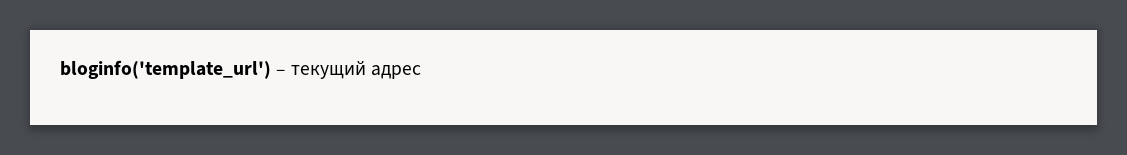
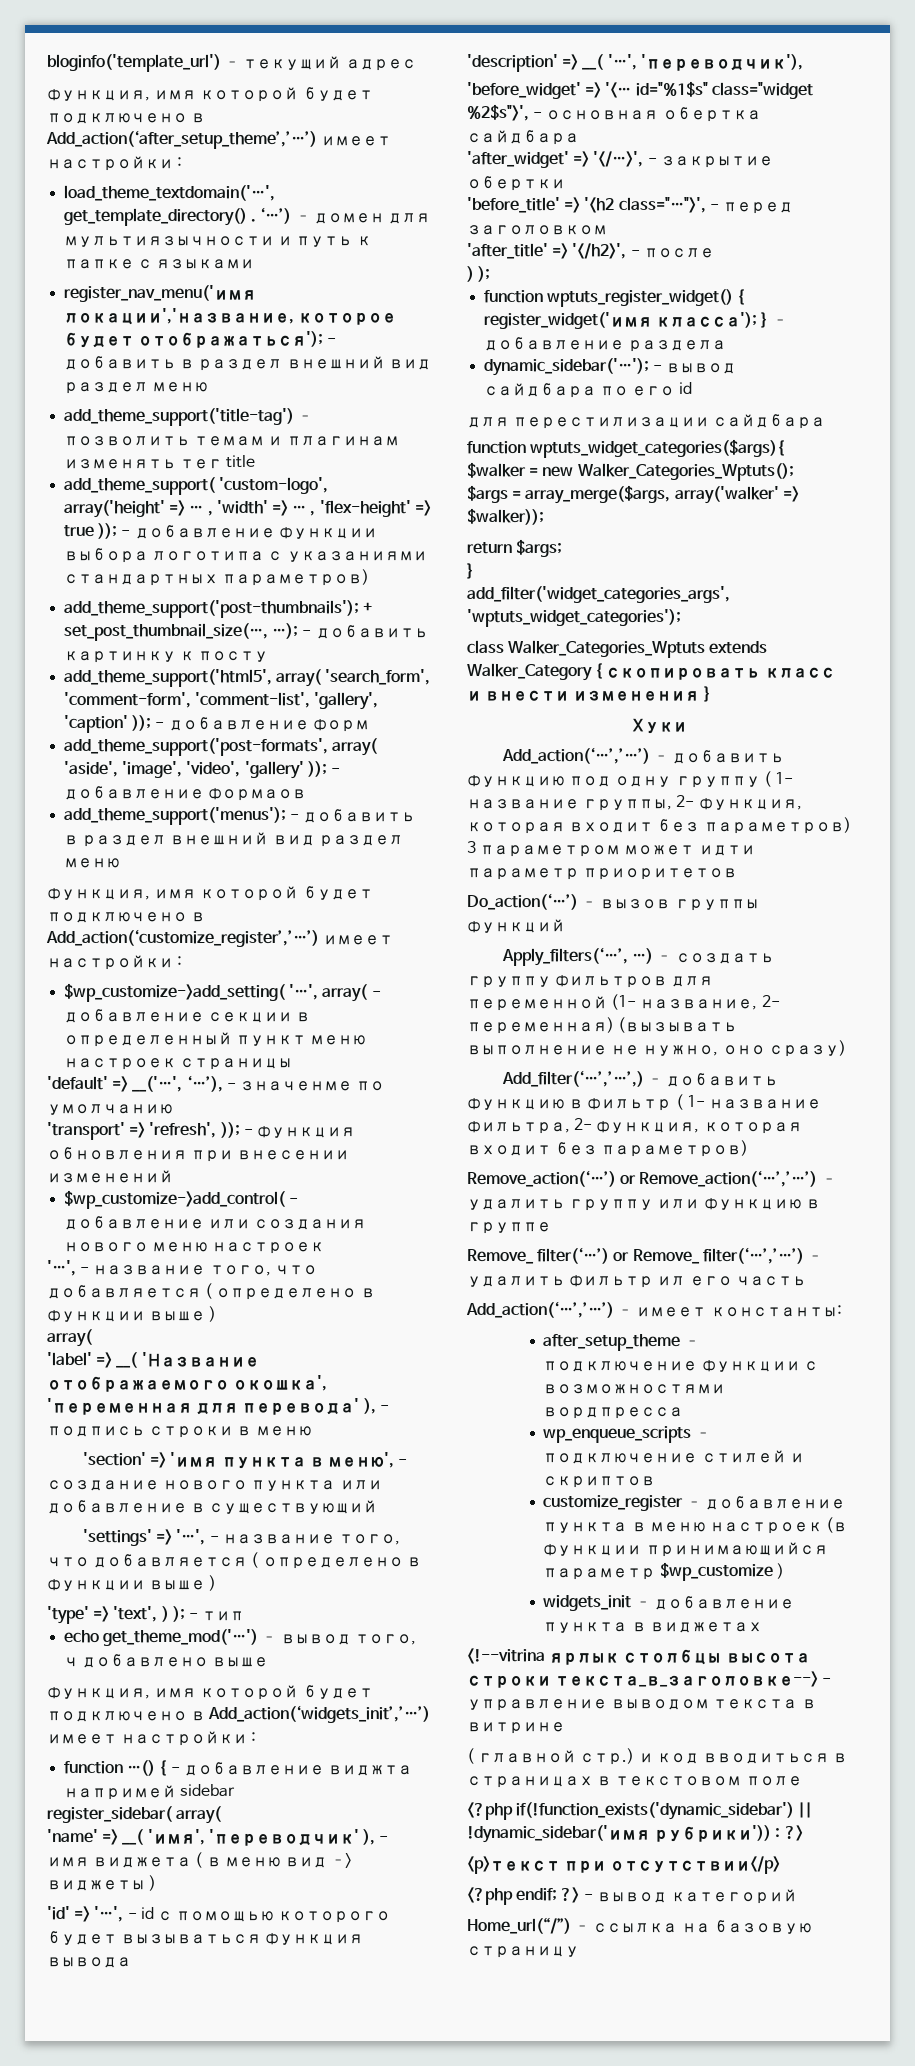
(421, 72) none -> [47,87,373,102] [47,113,206,124] [46,130,392,149] [47,156,183,171] [64,185,276,201] [64,207,430,226] [64,236,371,247] [64,259,255,269] [64,285,257,302] [64,308,397,325] [64,331,337,348] [64,356,431,371] [64,382,209,394] [64,408,313,426] [64,436,399,446] [64,455,256,469] [64,477,329,495] [64,500,431,518] [64,523,377,539] [64,548,427,563] [64,569,370,586] [64,600,373,618] [64,623,428,641] [64,651,269,663] [64,669,431,687] [64,692,379,710] [64,715,369,733] [64,738,379,756] [64,761,340,779] [64,786,307,801] [64,807,416,825] [64,832,403,847] [64,858,121,868] [47,886,373,901] [47,912,206,923] [46,929,394,947] [47,955,183,970] [64,983,381,1002] [64,1009,311,1023] [64,1032,367,1047] [64,1058,293,1070] [47,1075,385,1092] [47,1104,173,1115] [47,1122,355,1140] [47,1147,350,1162] [47,1170,173,1183] [64,1190,299,1209] [64,1216,367,1230] [64,1242,325,1254] [47,1260,317,1276] [47,1283,375,1300] [47,1306,217,1322] [47,1329,93,1347] [47,1352,259,1368] [47,1375,328,1392] [47,1398,389,1415] [47,1426,312,1438] [83,1452,408,1469] [47,1480,382,1491] [47,1500,378,1514] [83,1529,401,1546] [47,1552,421,1569] [47,1575,217,1591] [47,1606,245,1624] [64,1629,416,1646] [64,1654,269,1668] [47,1685,373,1700] [47,1705,431,1723] [47,1731,257,1746] [64,1760,412,1776] [64,1784,236,1800] [47,1806,223,1824] [47,1829,389,1846] [47,1852,353,1868] [47,1875,157,1891] [47,1906,391,1923] [47,1931,364,1945] [47,1957,131,1968] [467,54,803,72] [467,81,813,99] [467,104,761,122] [467,130,579,145] [467,151,773,168] [467,176,565,191] [467,197,793,214] [467,225,607,235] [467,243,714,259] [467,266,491,282] [484,289,745,307] [484,312,787,329] [484,337,727,352] [484,358,737,376] [484,382,692,398] [467,414,826,429] [467,439,785,458] [467,462,794,481] [467,485,799,504] [467,508,544,525] [467,539,563,557] [467,563,474,579] [467,586,730,603] [467,609,681,627] [467,640,768,658] [467,663,835,681] [467,686,711,702] [631,718,687,734] [502,747,785,764] [467,771,793,788] [467,795,802,811] [467,817,851,834] [467,841,755,857] [467,868,738,880] [467,893,759,911] [467,919,565,933] [502,947,774,966] [467,975,714,988] [467,994,780,1011] [467,1017,738,1034] [467,1040,846,1057] [502,1070,779,1087] [467,1094,821,1111] [467,1118,802,1134] [467,1140,749,1157] [467,1170,836,1187] [467,1198,820,1211] [467,1222,551,1234] [467,1247,822,1264] [467,1275,806,1288] [466,1301,842,1318] [543,1334,699,1351] [543,1360,818,1372] [543,1384,726,1394] [543,1407,684,1419] [543,1426,710,1443] [543,1450,804,1464] [543,1476,656,1488] [543,1495,845,1511] [543,1517,848,1534] [543,1542,828,1557] [543,1562,784,1581] [543,1595,794,1611] [543,1622,762,1633] [467,1648,810,1665] [467,1671,832,1688] [467,1699,816,1711] [467,1722,565,1734] [467,1748,848,1765] [467,1776,802,1788] [467,1802,813,1820] [467,1825,803,1843] [467,1856,781,1874] [467,1887,797,1905] [467,1917,812,1934] [467,1946,579,1958] // функция, имя которой будет подключено в Add_action(‘after_setup_theme’,’…’) имеет настройки : // load_theme_textdomain('…', get_template_directory() . ‘…’) – домен для мультиязычности и путь к папке с языками // register_nav_menu('имя локации','название, которое будет отображаться'); - добавить в раздел внешний вид раздел меню // add_theme_support('title-tag') – позволить темам и плагинам изменять тег title // add_theme_support( 'custom-logo', array('height' => … , 'width' => … , 'flex-height' => true )); - добавление функции выбора логотипа с указаниями стандартных параметров) // add_theme_support('post-thumbnails'); + set_post_thumbnail_size(…, …); - добавить картинку к посту // add_theme_support('html5', array( 'search_form', 'comment-form', 'comment-list', 'gallery', 'caption' )); - добавление форм // add_theme_support('post-formats', array( 'aside', 'image', 'video', 'gallery' )); - добавление формаов // add_theme_support('menus'); - добавить в раздел внешний вид раздел меню // функция, имя которой будет подключено в Add_action(‘customize_register’,’…’) имеет настройки : // $wp_customize->add_setting( '…', array( - добавление секции в определенный пункт меню настроек страницы // 'default' => __('…', ‘…’), - значенме по умолчанию // 'transport' => 'refresh', )); - функция обновления при внесении изменений // $wp_customize->add_control( - добавление или создания нового меню настроек // '…', - название того, что добавляется ( определено в функции выше ) // array( // 'label' => __( 'Название отображаемого окошка', 'переменная для перевода' ), - подпись строки в меню // 'section' => 'имя пункта в меню', - создание нового пункта или добавление в существующий // 'settings' => '…', - название того, что добавляется ( определено в функции выше ) // 'type' => 'text', ) ); - тип // echo get_theme_mod('…') – вывод того, ч добавлено выше // функция, имя которой будет подключено в Add_action(‘widgets_init’,’…’) имеет настройки : // function …() { - добавление виджта напримей sidebar // register_sidebar( array( // 'name' => __( 'имя', 'переводчик' ), - имя виджета ( в меню вид –> виджеты ) // 'id' => '…', - id с помощью которого будет вызываться функция вывода // 'description' => __( '…', 'переводчик'), // 'before_widget' => '<… id="%1$s" class="widget %2$s">', - основная обертка сайдбара // 'after_widget' => '</…>', - закрытие обертки // 'before_title' => '<h2 class="…">', - перед заголовком // 'after_title' => '</h2>', - после // ) ); // function wptuts_register_widget() { register_widget('имя класса'); } – добавление раздела // dynamic_sidebar('…'); - вывод сайдбара по его id // для перестилизации сайдбара // function wptuts_widget_categories($args){ // $walker = new Walker_Categories_Wptuts(); // $args = array_merge($args, array('walker' => $walker)); // return $args; // } // add_filter('widget_categories_args', 'wptuts_widget_categories'); // class Walker_Categories_Wptuts extends Walker_Category { скопировать класс и внести изменения } // Хуки // Add_action(‘…’,’…’) – добавить функцию под одну группу ( 1- название группы, 2- функция, которая входит без параметров) 3 параметром может идти параметр приоритетов // Do_action(‘…’) – вызов группы функций // Apply_filters(‘…’, …) – создать группу фильтров для переменной (1- название, 2- переменная) (вызывать выполнение не нужно, оно сразу) // Add_filter(‘…’,’…’,) – добавить функцию в фильтр ( 1- название фильтра, 2- функция, которая входит без параметров) // Remove_action(‘…’) or Remove_action(‘…’,’…’) – удалить группу или функцию в группе // Remove_ filter(‘…’) or Remove_ filter(‘…’,’…’) – удалить фильтр ил его часть // Add_action(‘…’,’…’) – имеет константы: // after_setup_theme – подключение функции с возможностями вордпресса // wp_enqueue_scripts – подключение стилей и скриптов // customize_register – добавление пункта в меню настроек (в функции принимающийся параметр $wp_customize ) // widgets_init – добавление пункта в виджетах // <!--vitrina ярлык столбцы высота строки текста_в_заголовке--> - управление выводом текста в витрине // ( главной стр.) и код вводиться в страницах в текстовом поле // <?php if(!function_exists('dynamic_sidebar') || !dynamic_sidebar('имя рубрики')) : ?> // <p>текст при отсутствии</p> // <?php endif; ?> - вывод категорий // Home_url(“/”) – ссылка на базовую страницу

